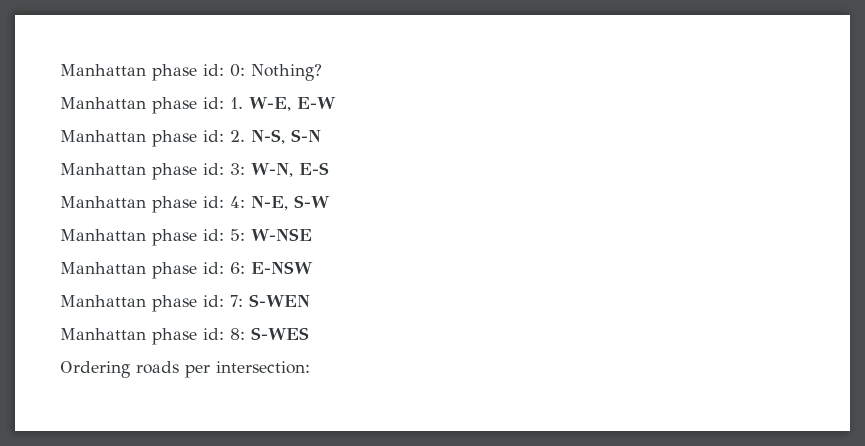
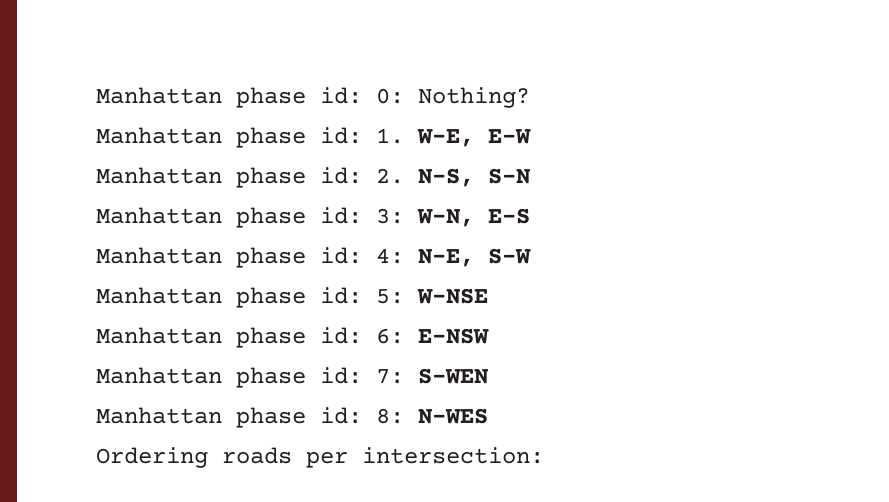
[251,327,309,340] S-WES -> [418,408,488,424] N-WES

